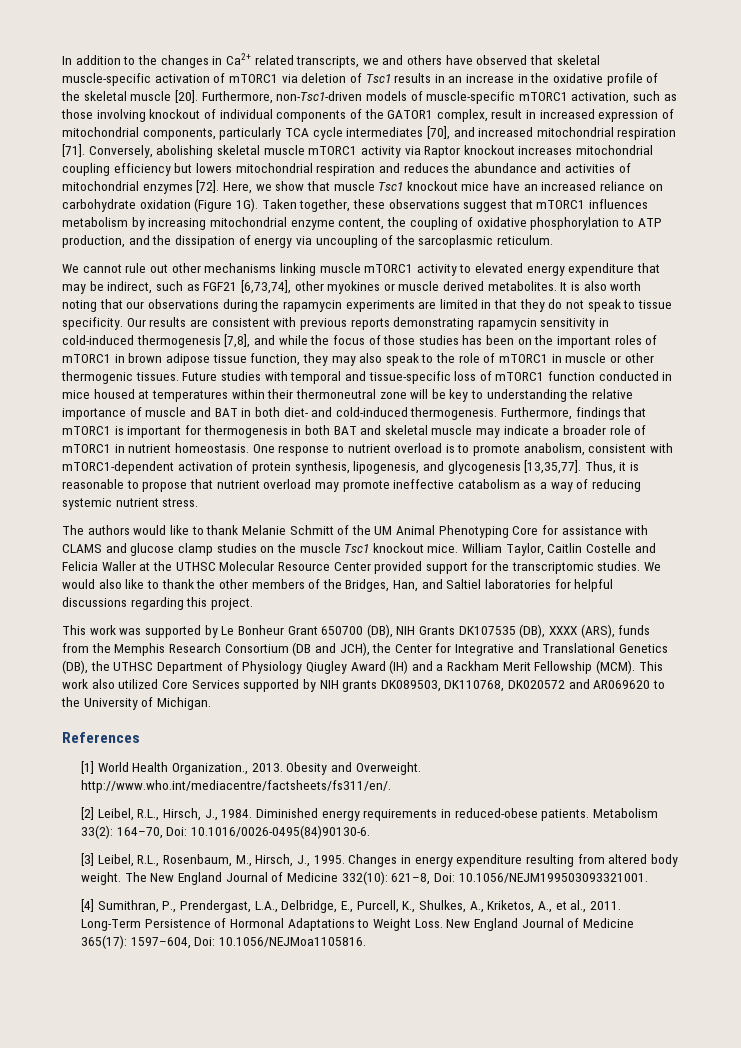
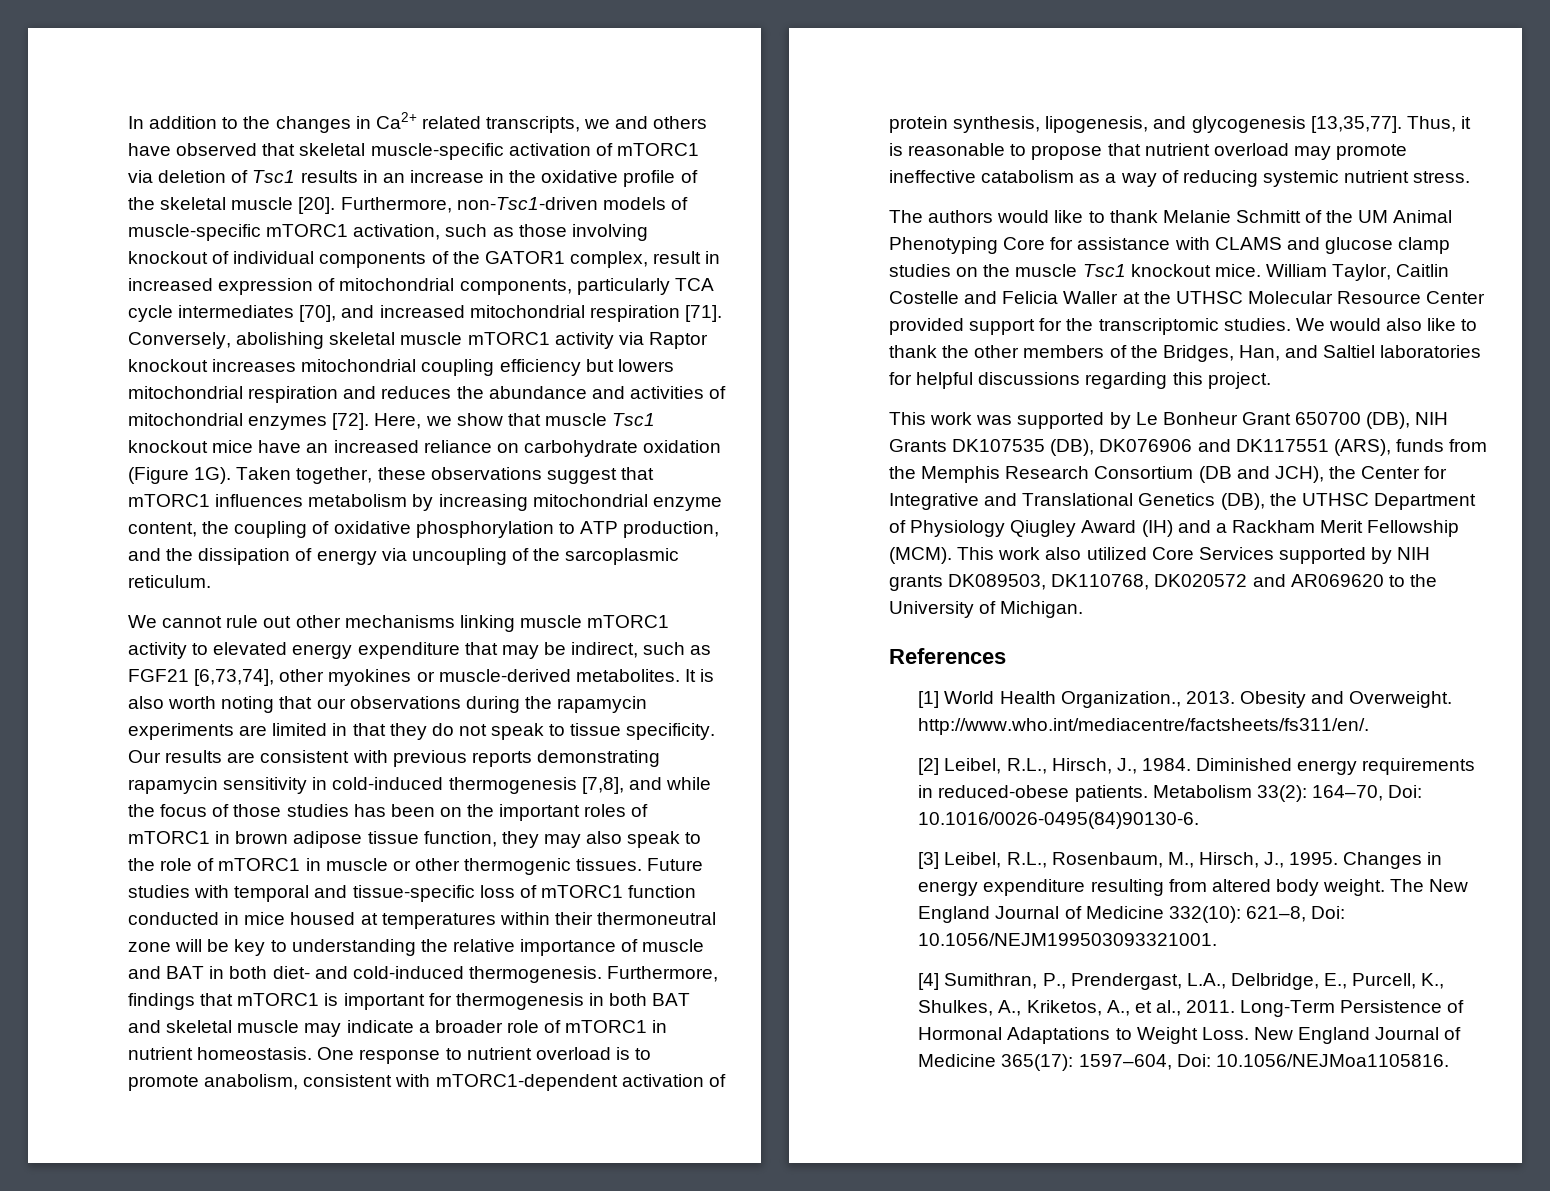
[398,281,485,291] muscle derived -> [438,669,571,682] muscle-derived
[549,626,578,635] XXXX -> [1099,439,1329,452] DK076906 and DK117551

